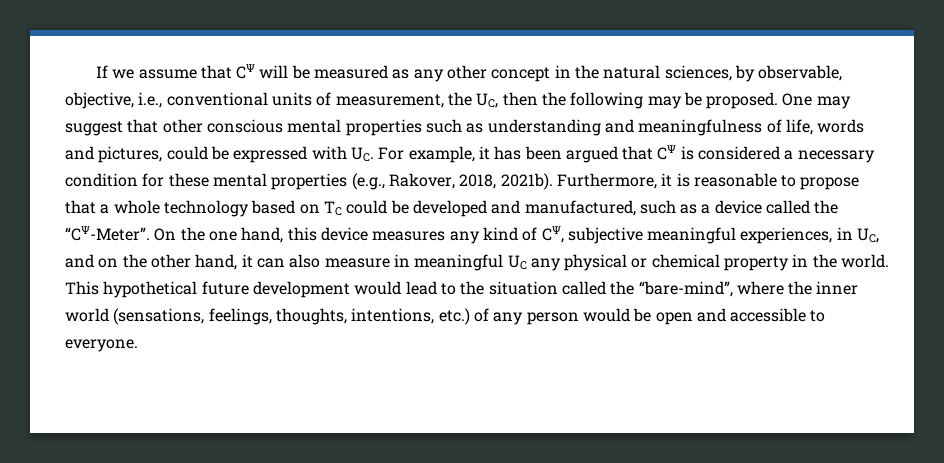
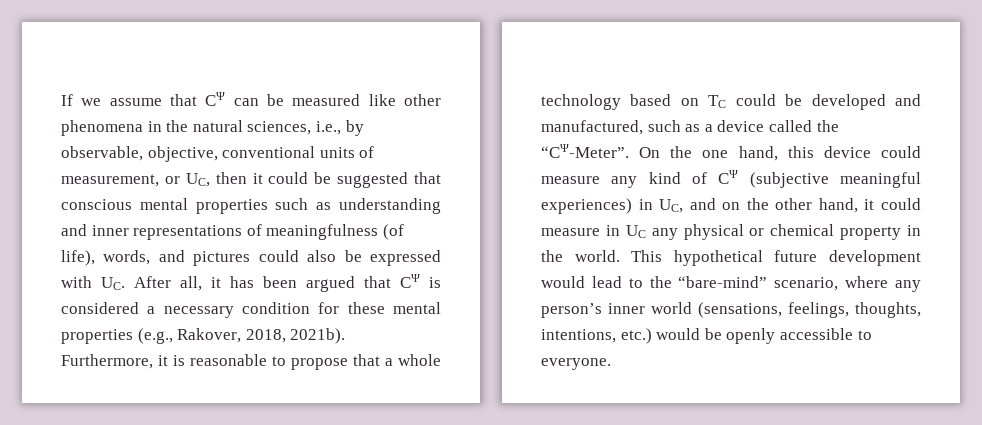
[259,65,289,78] will -> [233,98,259,106] can
[392,65,551,82] as any other concept -> [368,94,441,106] [61,120,143,136] like other phenomena
(732, 73) none -> [315,121,341,135] i.e.,
[138,92,163,108] i.e., -> (218, 154) none
[447,92,472,106] the -> [164,176,180,184] or
[541,92,851,109] [65,119,203,136] the following may be proposed. One may suggest that other -> [252,172,441,188] it could be suggested that
[638,119,865,136] [65,146,208,163] meaningfulness of life, words and pictures, could -> [91,224,404,240] [61,250,337,266] inner representations of meaningfulness (of life), words, and pictures could also
[378,146,475,163] For example, -> [134,276,202,291] After all,
[372,231,446,241] measures -> [881,146,921,158] [541,176,600,184] could measure
[541,226,833,244] CΨ, subjective meaningful experiences, -> [718,170,921,188] [541,198,632,214] CΨ (subjective meaningful experiences)
[256,254,321,268] can also -> [880,198,921,210] could
[414,254,504,271] meaningful -> (620, 230) none
[488,281,813,297] situation called the “bare-mind”, where the -> [678,276,921,292] [541,303,602,318] “bare-mind” scenario, where any person’s
[473,308,726,325] of any person would be open and -> [656,328,776,344] would be openly

